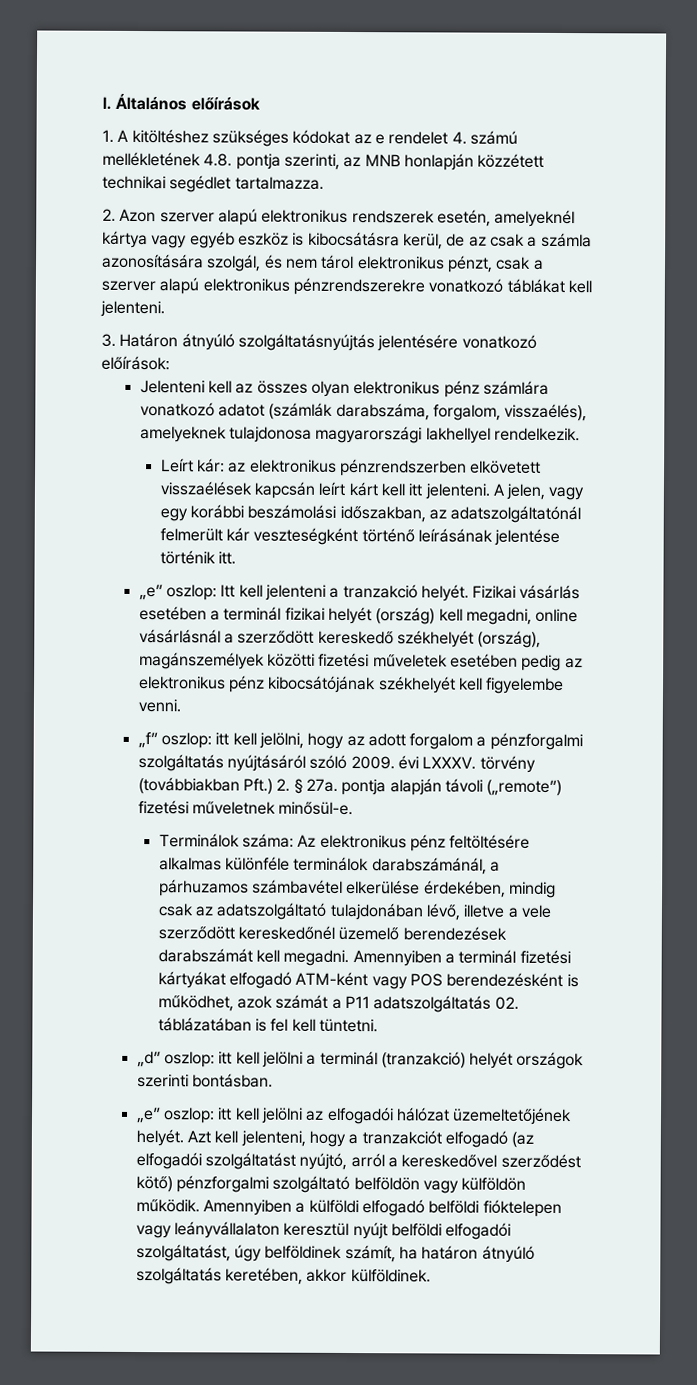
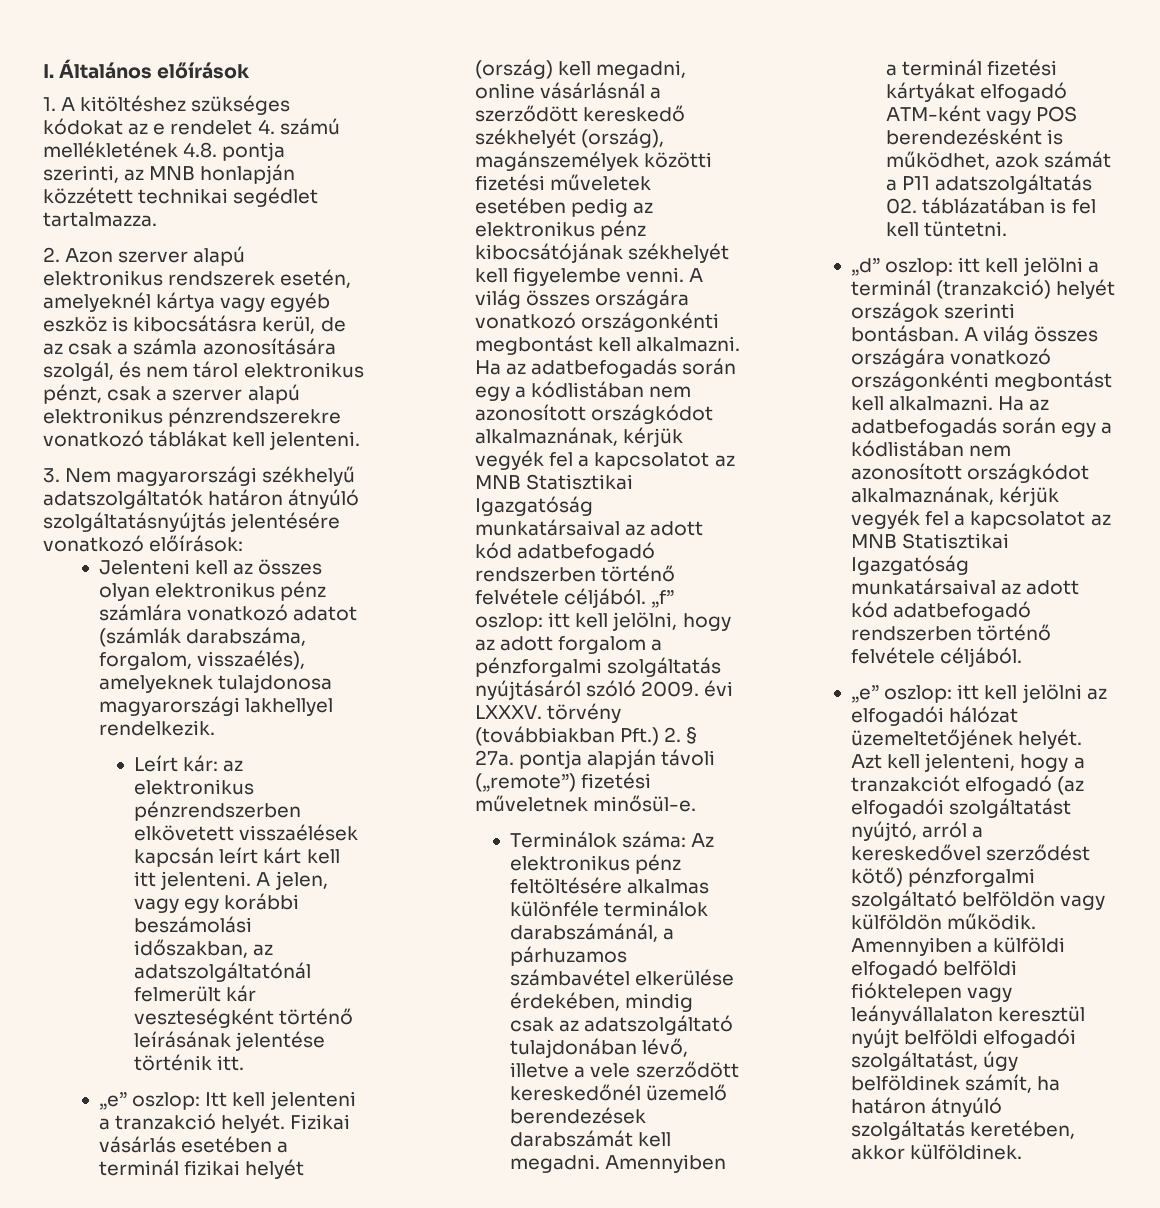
[119,332,179,348] Határon -> [65,466,356,486] [43,489,284,509] Nem magyarországi székhelyű adatszolgáltatók határon
(181, 706) // -> [689,268,704,282] [475,289,690,309] [475,312,720,332] [475,335,741,355] [475,358,737,378] [475,381,692,401] [475,404,714,424] [475,427,684,447] [475,450,735,470] [475,474,634,490] [475,496,594,516] [475,519,704,536] [475,542,656,562] [475,565,676,582] [475,588,647,608] A világ összes országára vonatkozó országonkénti megbontást kell alkalmazni. Ha az adatbefogadás során egy a kódlistában nem azonosított országkódot alkalmaznának, kérjük vegyék fel a kapcsolatot az MNB Statisztikai Igazgatóság munkatársaival az adott kód adatbefogadó rendszerben történő felvétele céljából.
(273, 1080) none -> [964,325,1099,345] [851,348,1052,368] [851,371,1113,391] [851,395,1050,411] [851,417,1113,437] [851,440,1012,457] [851,463,1090,483] [851,486,1060,506] [851,509,1111,529] [851,533,1010,549] [851,555,970,575] [851,578,1080,595] [851,601,1032,621] [851,624,1052,641] [851,647,1023,667] A világ összes országára vonatkozó országonkénti megbontást kell alkalmazni. Ha az adatbefogadás során egy a kódlistában nem azonosított országkódot alkalmaznának, kérjük vegyék fel a kapcsolatot az MNB Statisztikai Igazgatóság munkatársaival az adott kód adatbefogadó rendszerben történő felvétele céljából.

